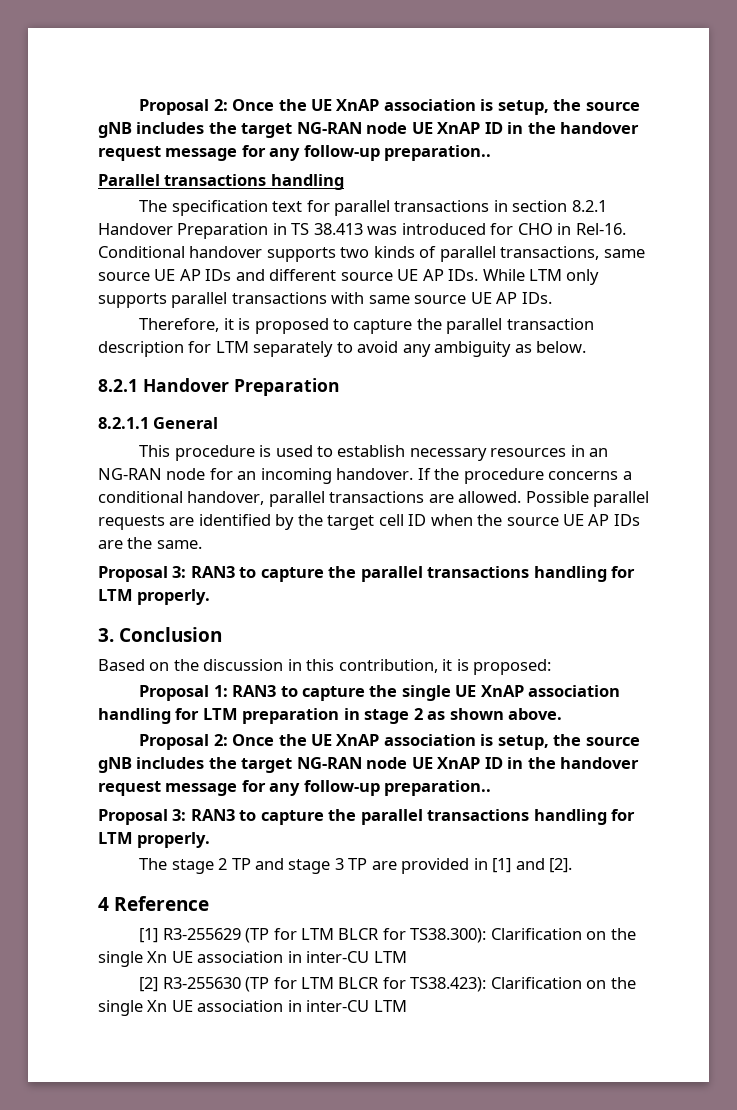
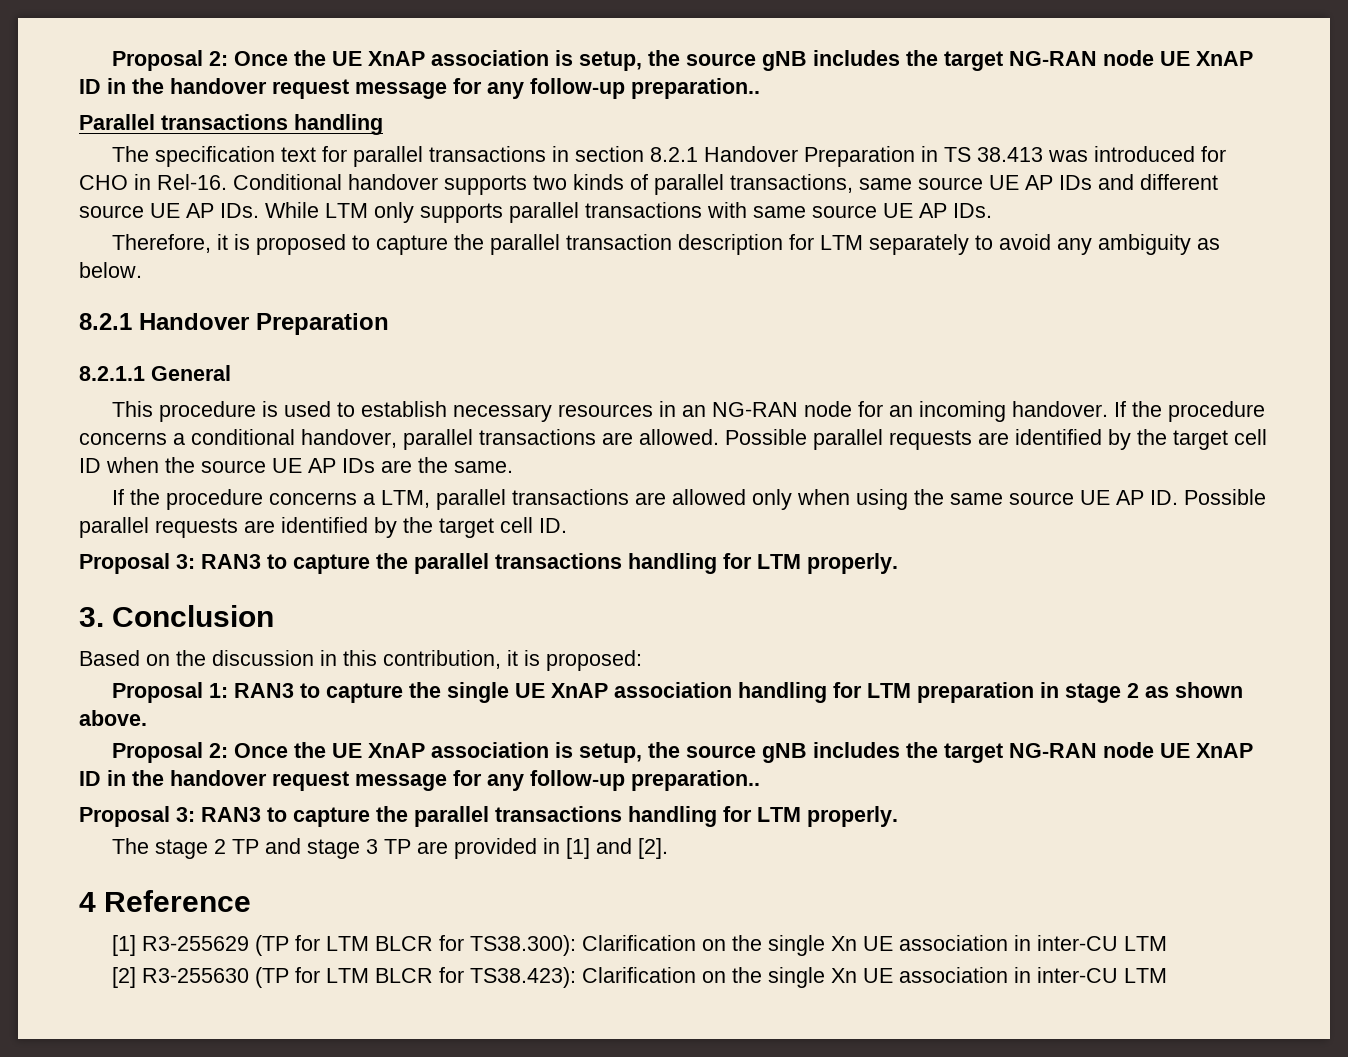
(202, 544) none -> [111,489,1266,510] [79,517,567,538] // If the procedure concerns a LTM, parallel transactions are allowed only when using the same source UE AP ID. Possible parallel requests are identified by the target cell ID.

